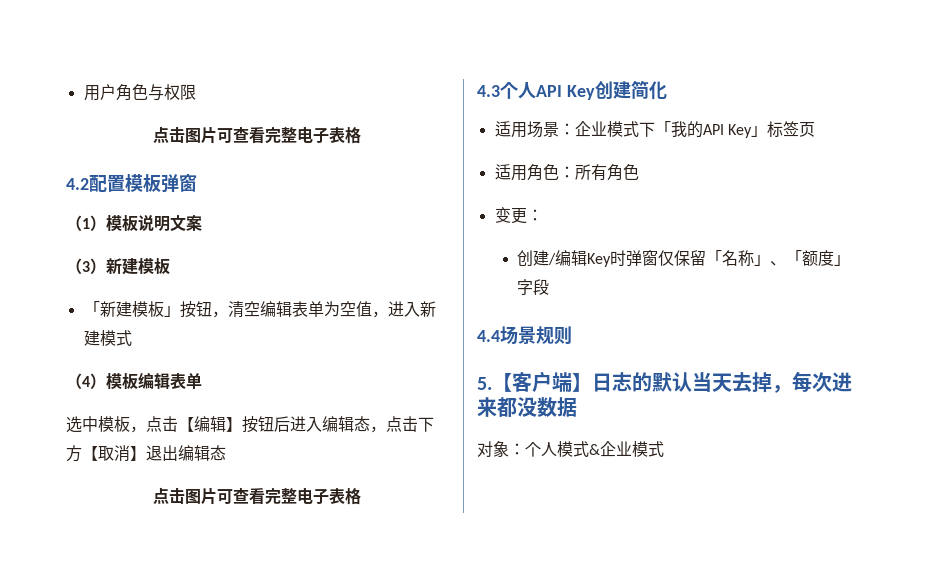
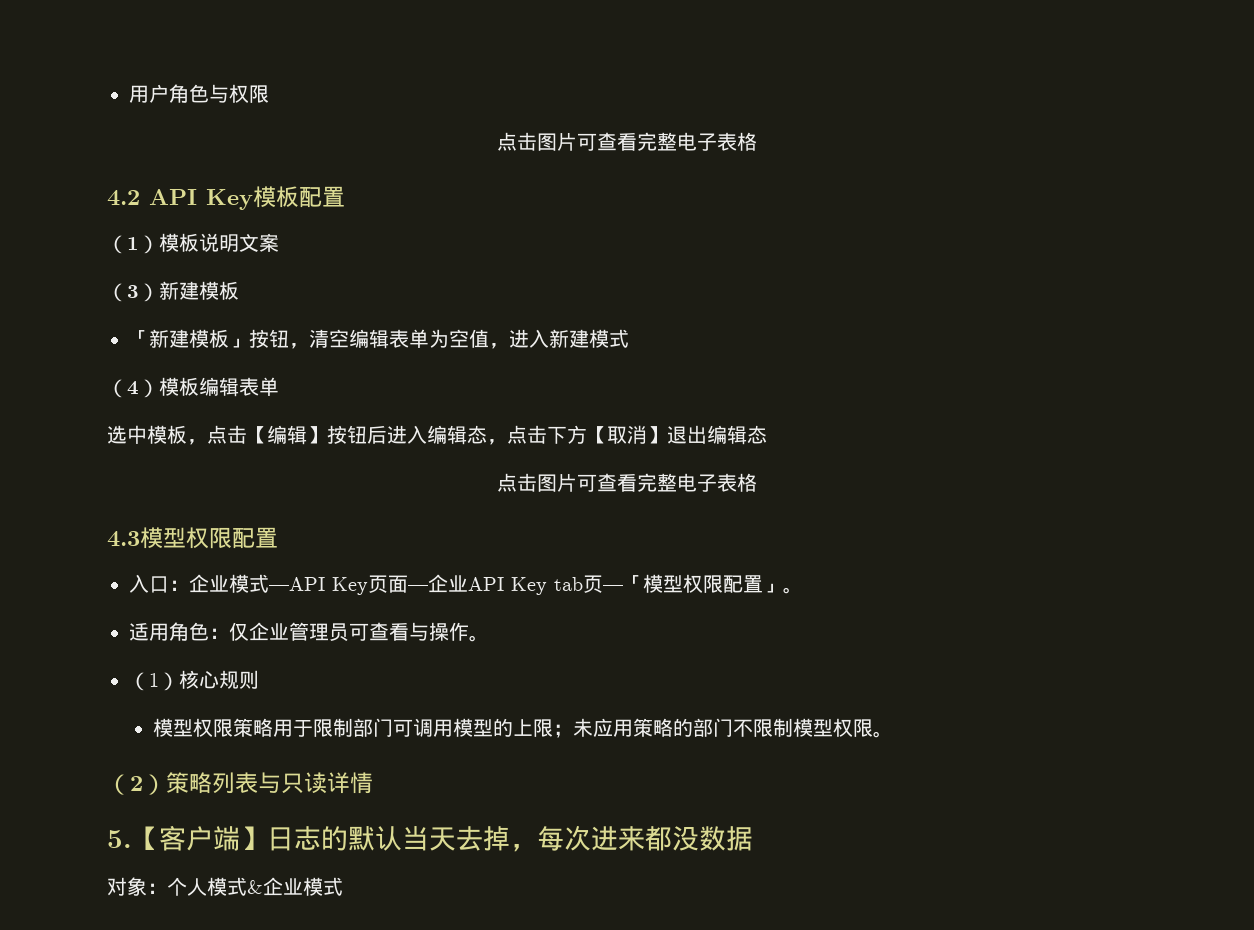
[89,174,197,193] 配置模板弹窗 -> [149,186,345,210] API Key模板配置
[500,80,667,100] [494,121,815,138] [494,164,639,181] [494,207,543,224] [517,250,851,267] [517,279,550,295] [477,326,572,345] 个人API Key创建简化 // 适用场景：企业模式下「我的API Key」标签页 // 适用角色：所有角色 // 变更： // 创建/编辑Key时弹窗仅保留「名称」、「额度」字段 // 4.4场景规则 -> [140,527,278,549] [129,574,803,595] [129,622,489,642] [129,670,259,691] [153,718,894,738] [107,772,373,795] 模型权限配置 // 入口：企业模式—API Key页面—企业API Key tab页—「模型权限配置」。 // 适用角色：仅企业管理员可查看与操作。 // （1）核心规则 // 模型权限策略用于限制部门可调用模型的上限；未应用策略的部门不限制模型权限。 // （2）策略列表与只读详情

